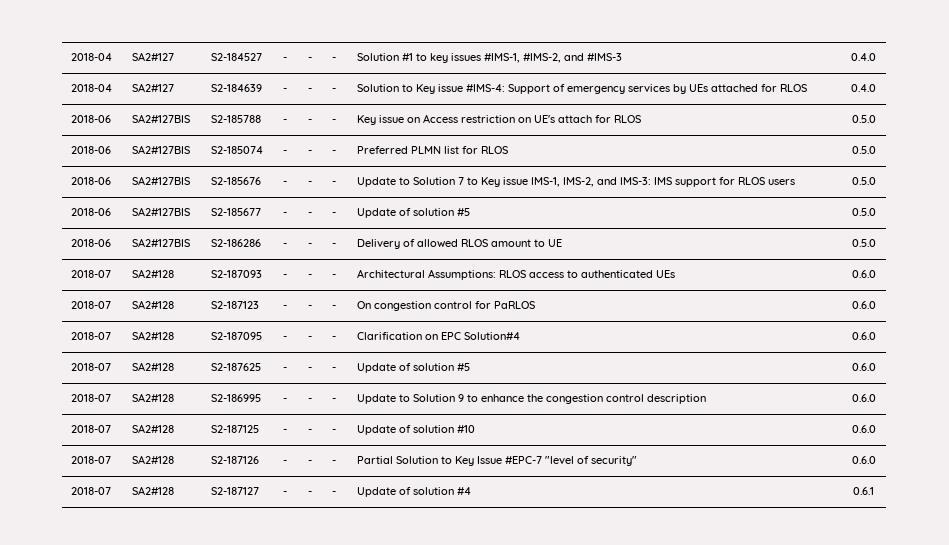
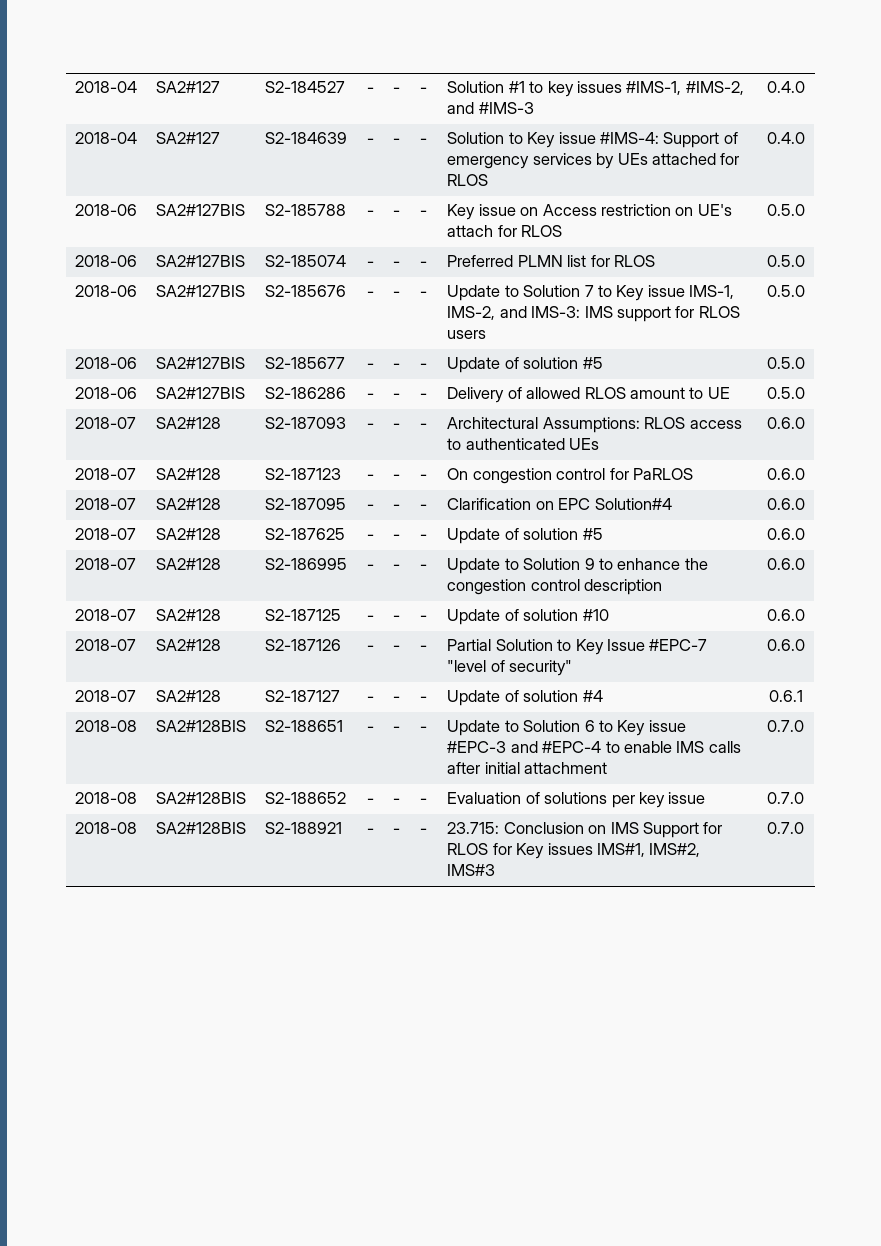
(874, 491) none -> [75,720,138,732] [156,720,247,732] [265,720,344,732] [367,726,375,732] [393,726,401,732] [420,726,428,732] [447,720,686,736] [447,741,741,753] [447,762,608,774] [767,720,804,732] [75,792,138,804] [156,792,247,804] [265,792,347,804] [367,798,375,804] [393,798,401,804] [420,798,428,804] [447,792,706,808] [767,792,804,804] [75,822,138,834] [156,822,247,834] [265,822,343,834] [367,828,375,834] [393,828,401,834] [420,828,428,834] [447,822,723,838] [447,843,701,859] [447,864,496,876] [767,822,804,834] // 2018-08 | SA2#128BIS | S2-188651 | - | - | - | Update to Solution 6 to Key issue #EPC-3 and #EPC-4 to enable IMS calls after initial attachment | 0.7.0 // 2018-08 | SA2#128BIS | S2-188652 | - | - | - | Evaluation of solutions per key issue | 0.7.0 // 2018-08 | SA2#128BIS | S2-188921 | - | - | - | 23.715: Conclusion on IMS Support for RLOS for Key issues IMS#1, IMS#2, IMS#3 | 0.7.0

